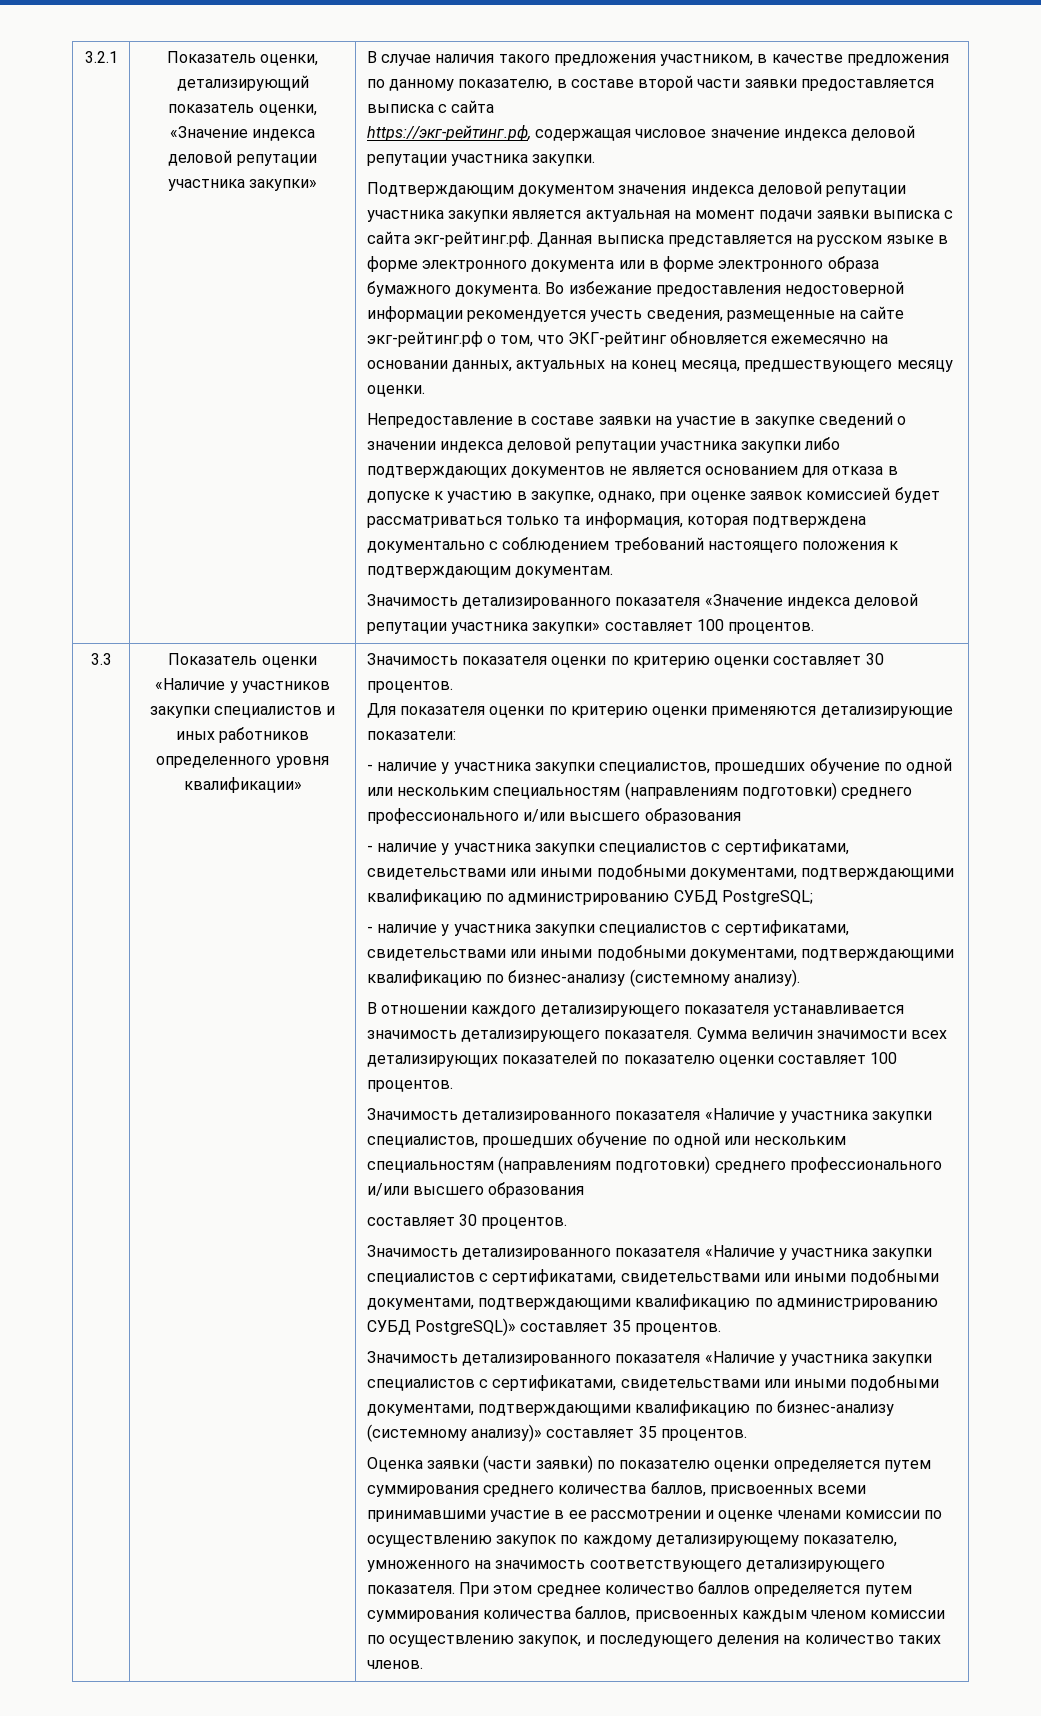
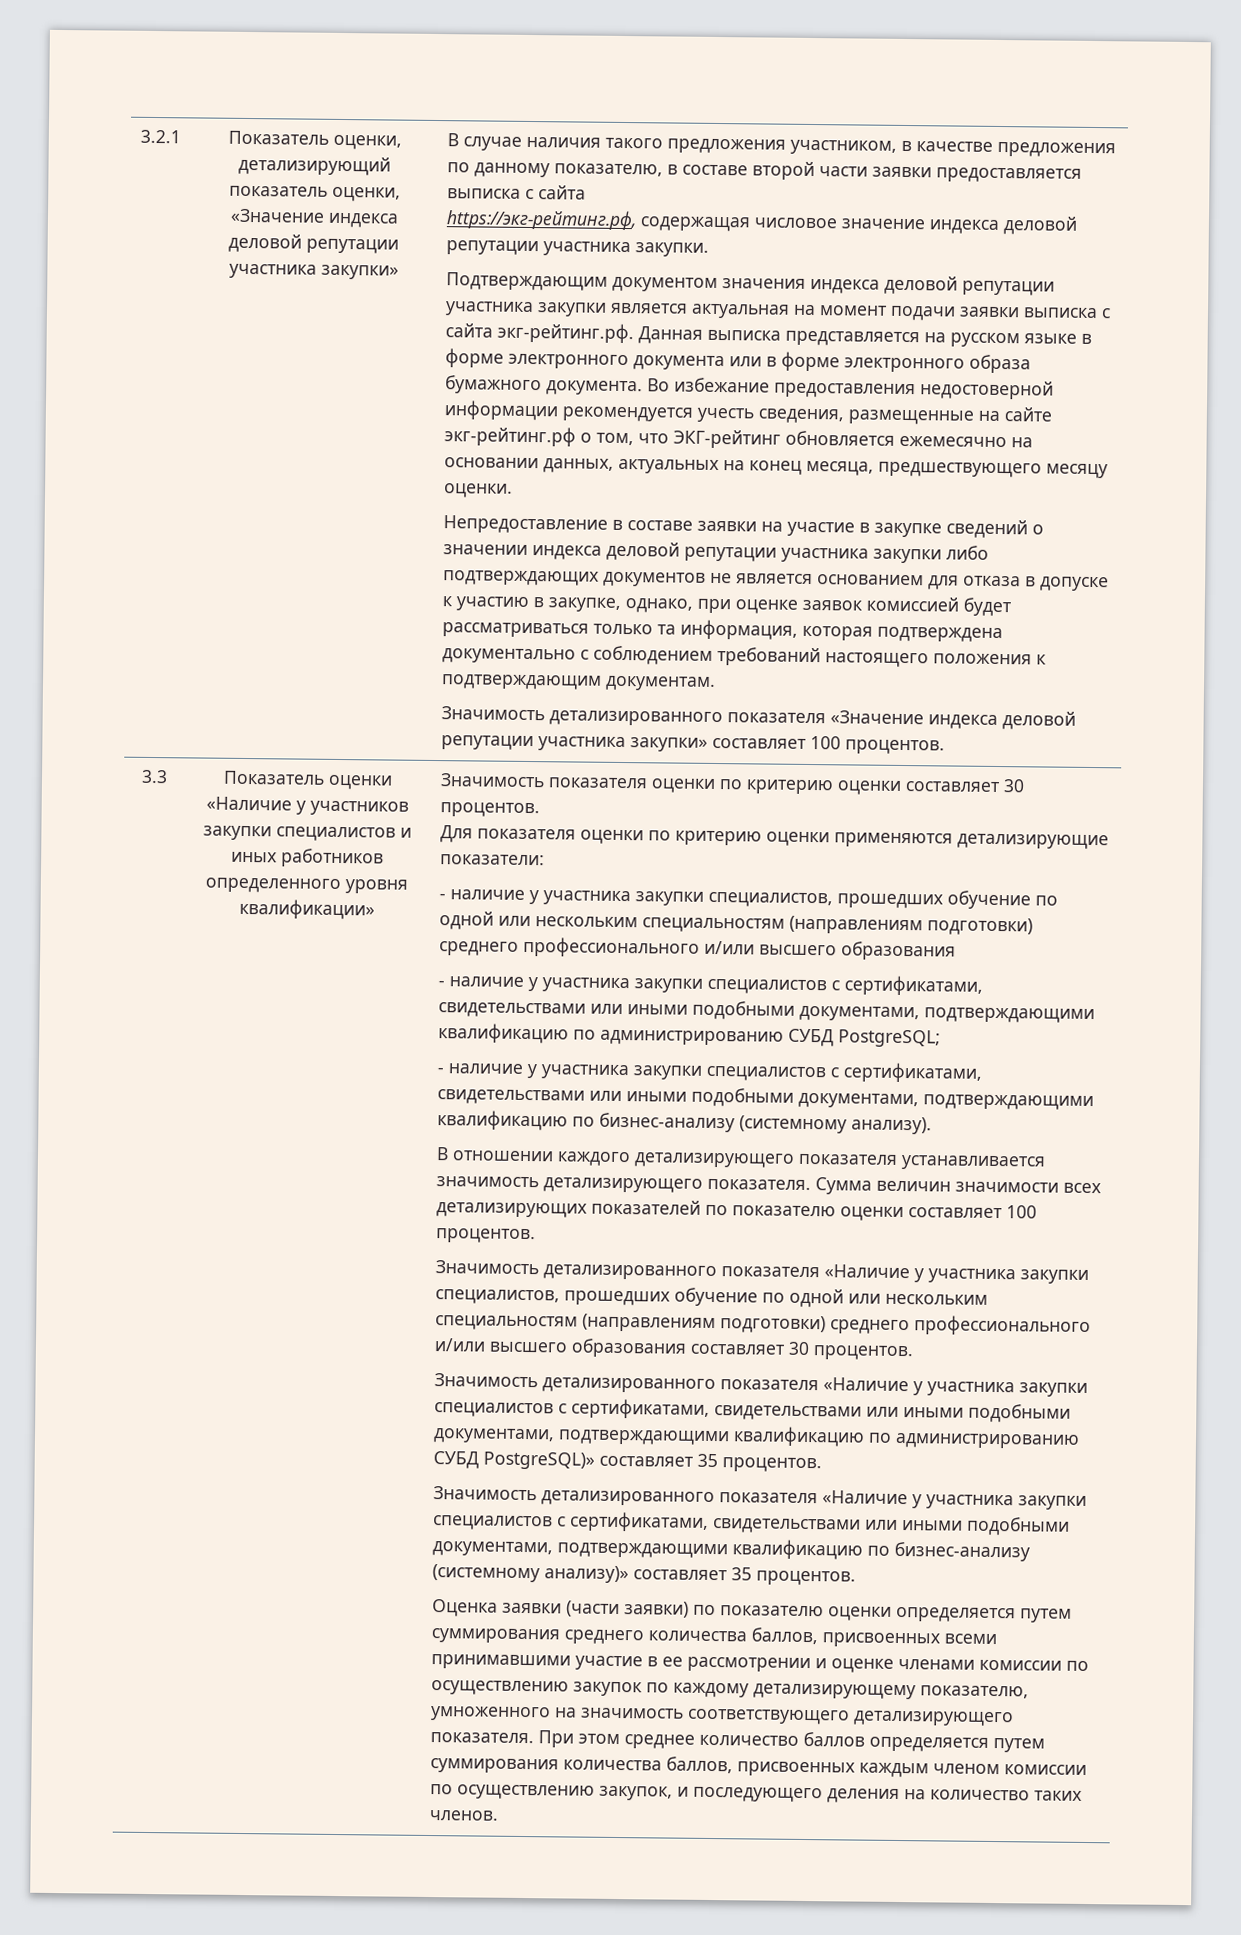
(585, 1190) // -> (688, 1348) none

